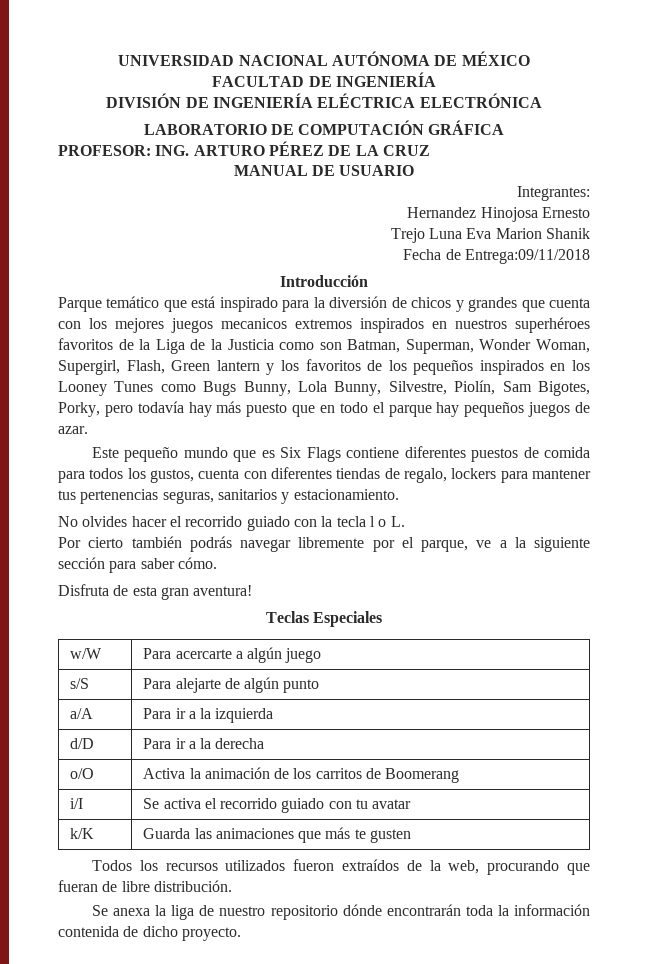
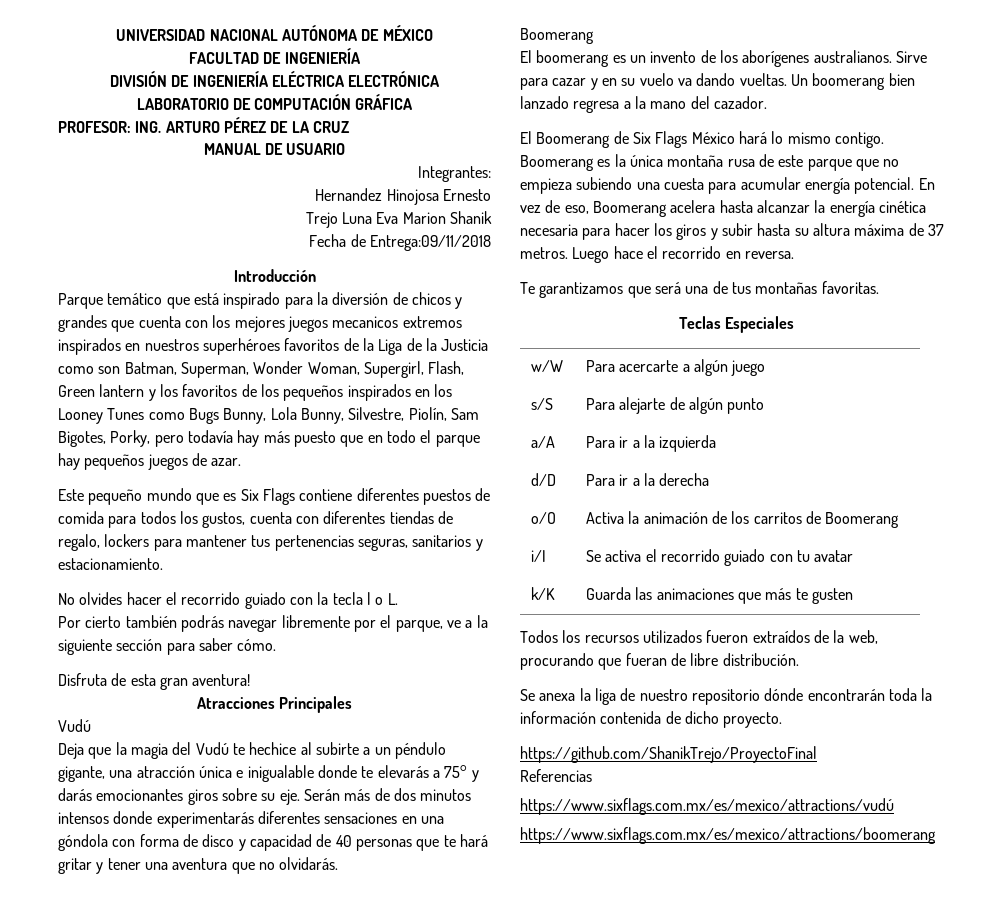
(253, 590) none -> [196,696,353,713] [58,719,91,732] [58,742,446,759] [58,765,479,782] [58,788,472,805] [58,811,444,828] [58,834,488,851] [58,857,339,874] [520,28,594,44] [520,50,927,67] [520,73,915,90] [520,96,767,113] [520,131,884,148] [520,154,900,171] [520,177,935,194] [520,200,926,217] [520,223,944,240] [520,246,794,263] [520,281,879,298] // Atracciones Principales // Vudú // Deja que la magia del Vudú te hechice al subirte a un péndulo gigante, una atracción única e inigualable donde te elevarás a 75° y darás emocionantes giros sobre su eje. Serán más de dos minutos intensos donde experimentarás diferentes sensaciones en una góndola con forma de disco y capacidad de 40 personas que te hará gritar y tener una aventura que no olvidarás. // Boomerang // El boomerang es un invento de los aborígenes australianos. Sirve para cazar y en su vuelo va dando vueltas. Un boomerang bien lanzado regresa a la mano del cazador. // El Boomerang de Six Flags México hará lo mismo contigo. Boomerang es la única montaña rusa de este parque que no empieza subiendo una cuesta para acumular energía potencial. En vez de eso, Boomerang acelera hasta alcanzar la energía cinética necesaria para hacer los giros y subir hasta su altura máxima de 37 metros. Luego hace el recorrido en reversa. // Te garantizamos que será una de tus montañas favoritas.
(241, 934) none -> [520,746,817,763] [520,769,592,782] [520,798,894,815] [520,827,936,844] // https://github.com/ShanikTrejo/ProyectoFinal // Referencias // https://www.sixflags.com.mx/es/mexico/attractions/vudú // https://www.sixflags.com.mx/es/mexico/attractions/boomerang

